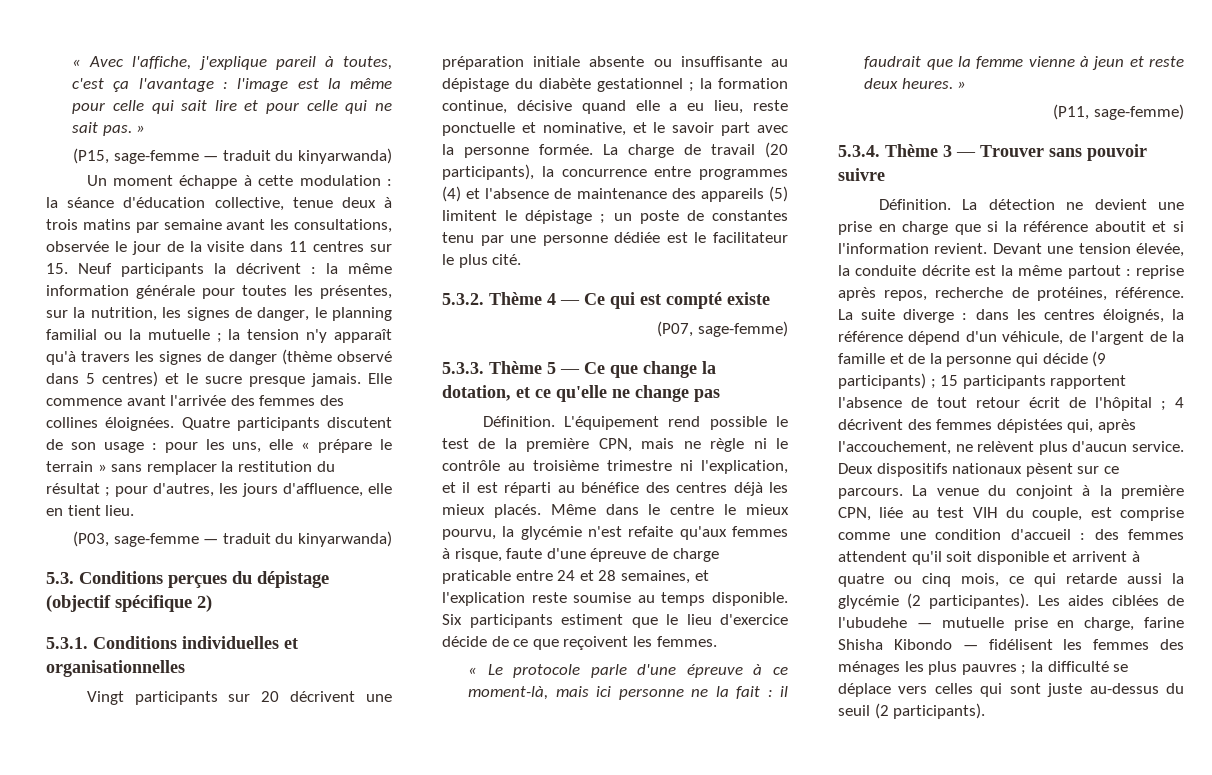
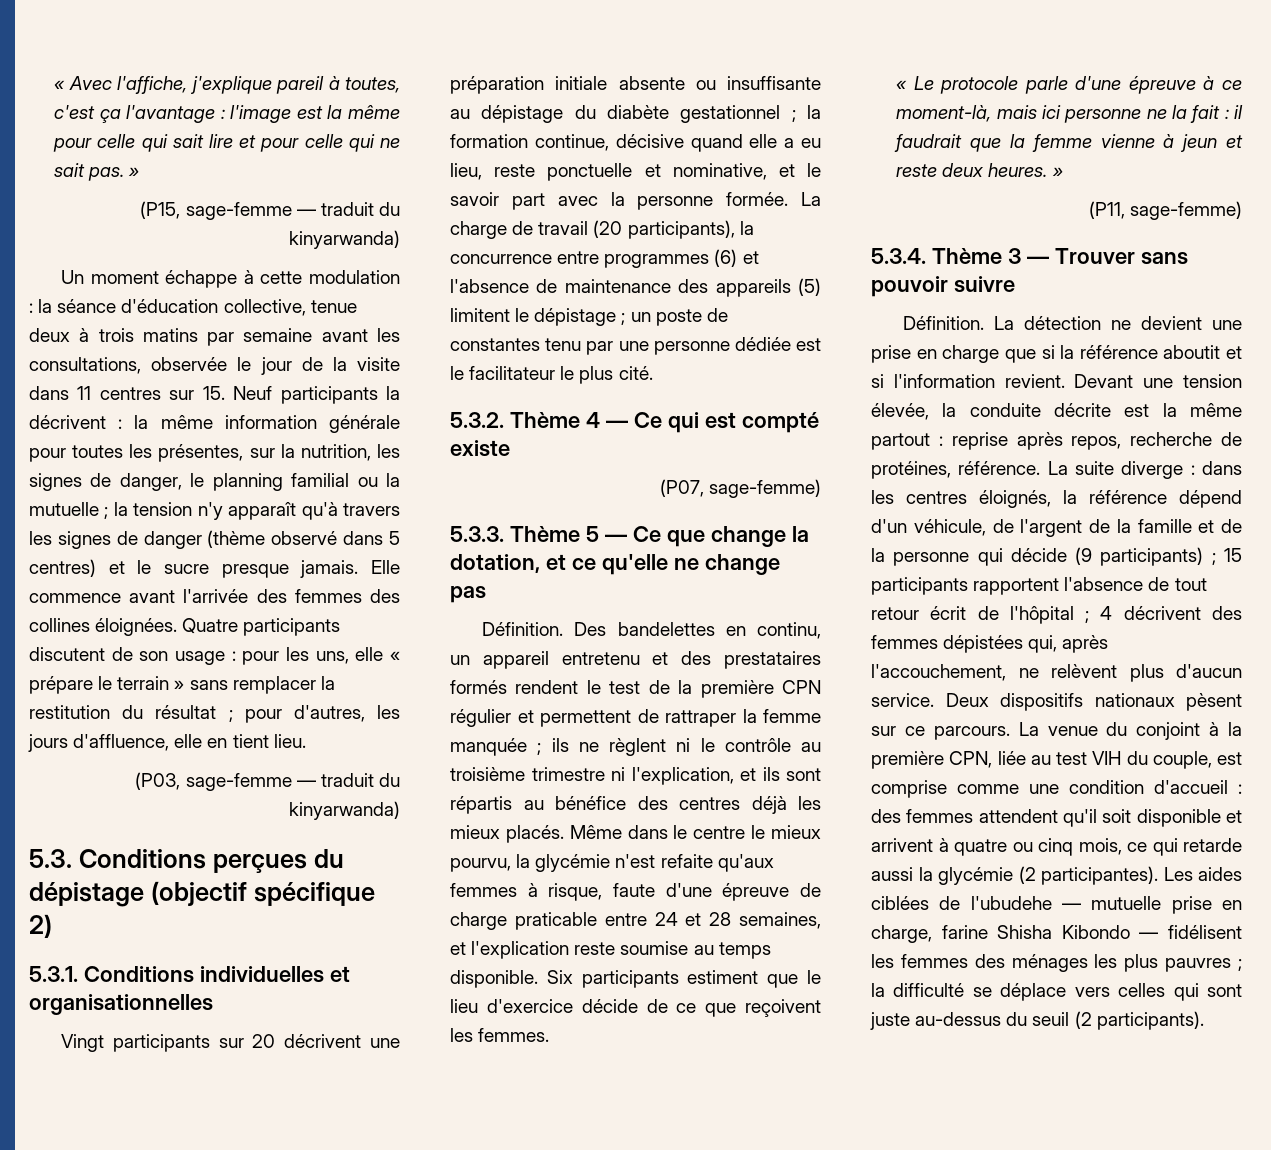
[442,186,461,202] (4) -> [714,249,738,267] (6)
[564,416,767,430] L'équipement rend possible -> [574,622,821,639] [450,651,821,669] [450,680,579,694] Des bandelettes en continu, un appareil entretenu et des prestataires formés rendent
[598,438,745,452] CPN, mais ne règle -> [782,680,821,694] [450,709,821,727] [450,738,666,756] CPN régulier et permettent de rattraper la femme manquée ; ils ne règlent
[462,482,552,496] il est réparti -> [762,767,821,781] [450,796,512,814] ils sont répartis

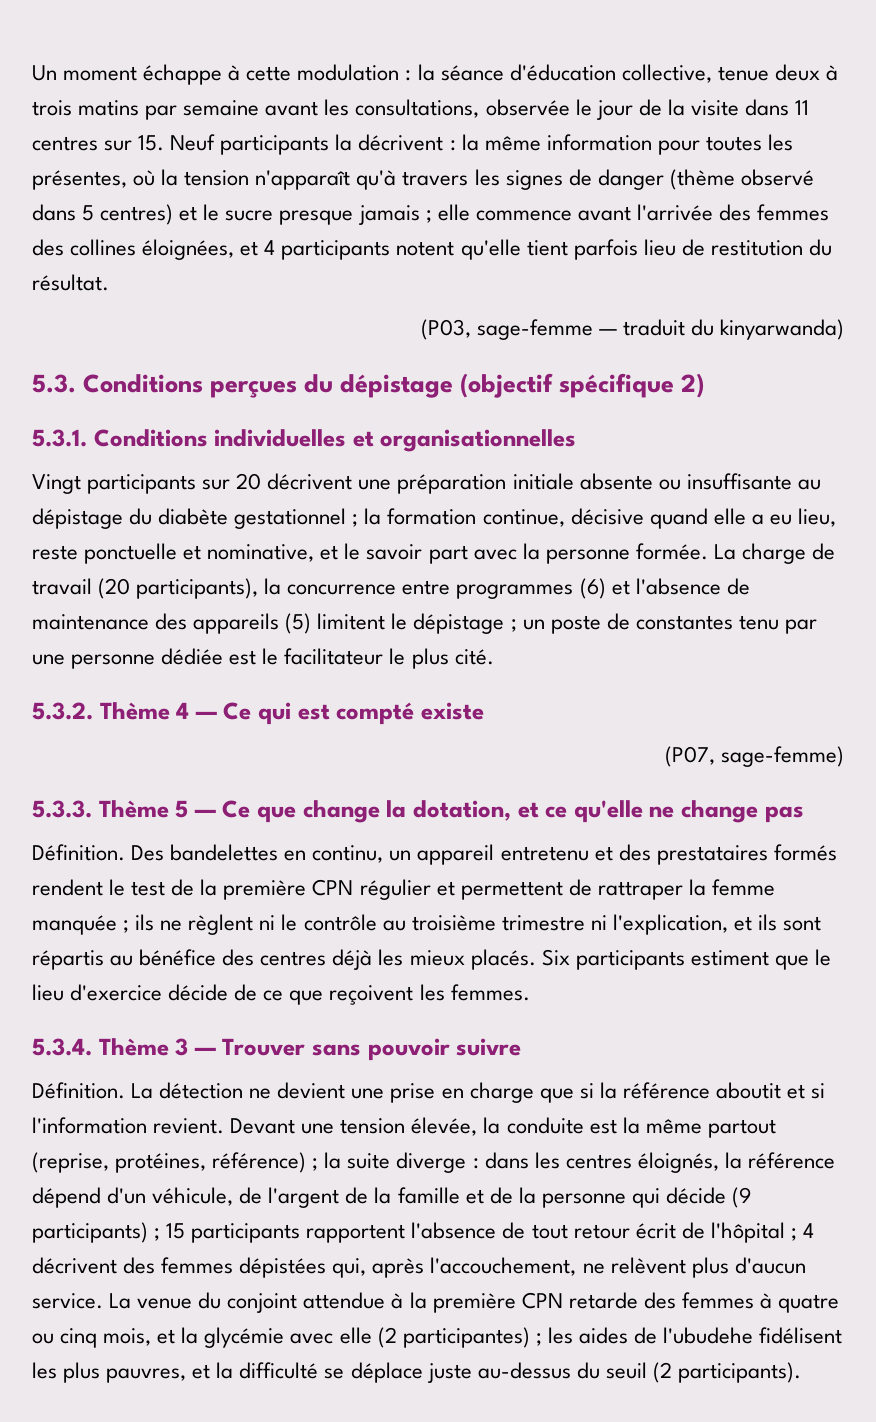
[54,76,401,94] [54,105,400,123] [53,134,400,152] [54,163,140,181] [140,201,400,220] [289,230,400,249] « Avec l'affiche, j'explique pareil à toutes, c'est ça l'avantage : l'image est la même pour celle qui sait lire et pour celle qui ne sait pas. » // (P15, sage-femme — traduit du kinyarwanda) // -> (32, 73) none
[329,415,401,433] générale -> (652, 142) none
[249,444,400,461] [29,473,400,491] [29,502,297,520] sur la nutrition, les signes de danger, le planning familial ou la mutuelle ; la tension n'y apparaît -> [133,169,351,190] où la tension n'apparaît
[300,560,400,578] jamais. Elle -> [357,204,470,225] jamais ; elle
[95,618,341,636] [29,647,401,665] [29,676,335,694] [29,705,401,723] [28,734,306,752] éloignées. Quatre participants discutent de son usage : pour les uns, elle « prépare le terrain » sans remplacer la restitution du résultat ; pour d'autres, les jours d'affluence, elle en tient lieu. -> [142,239,832,260] [32,274,109,291] éloignées, et 4 participants notent qu'elle tient parfois lieu de restitution du résultat.
[569,825,821,839] [450,854,774,872] [450,883,821,901] [450,912,821,930] [450,941,771,959] [450,970,538,988] Même dans le centre le mieux pourvu, la glycémie n'est refaite qu'aux femmes à risque, faute d'une épreuve de charge praticable entre 24 et 28 semaines, et l'explication reste soumise au temps disponible. -> (536, 959) none
[896,75,1242,94] [896,105,1243,123] [894,134,1243,152] [896,163,1063,177] [1088,201,1242,220] // « Le protocole parle d'une épreuve à ce moment-là, mais ici personne ne la fait : il faudrait que la femme vienne à jeun et reste deux heures. » // (P11, sage-femme) -> (530, 992) none
[1054,403,1111,417] décrite -> (584, 1125) none
[938,432,1242,450] [871,461,1068,479] : reprise après repos, recherche de protéines, référence. La -> [32,1152,342,1173] (reprise, protéines, référence) ; la
[945,693,1242,711] [871,726,1010,740] Deux dispositifs nationaux pèsent sur ce parcours. -> (103, 1301) none
(1201, 731) none -> [303,1292,386,1309] attendue
[949,751,1242,769] [871,780,1242,798] [871,809,1242,827] [871,838,933,852] CPN, liée au test VIH du couple, est comprise comme une condition d'accueil : des femmes attendent qu'il soit disponible et arrivent -> [521,1292,754,1309] CPN retarde des femmes
[1127,838,1242,856] [871,866,1242,885] [871,896,1242,914] [871,925,1242,943] [871,954,1242,972] [871,983,1242,1001] ce qui retarde aussi la glycémie (2 participantes). Les aides ciblées de l'ubudehe — mutuelle prise en charge, farine Shisha Kibondo — fidélisent les femmes des ménages les plus pauvres ; la difficulté se déplace vers celles qui sont -> [157,1327,843,1348] [32,1362,423,1383] et la glycémie avec elle (2 participantes) ; les aides de l'ubudehe fidélisent les plus pauvres, et la difficulté se déplace

